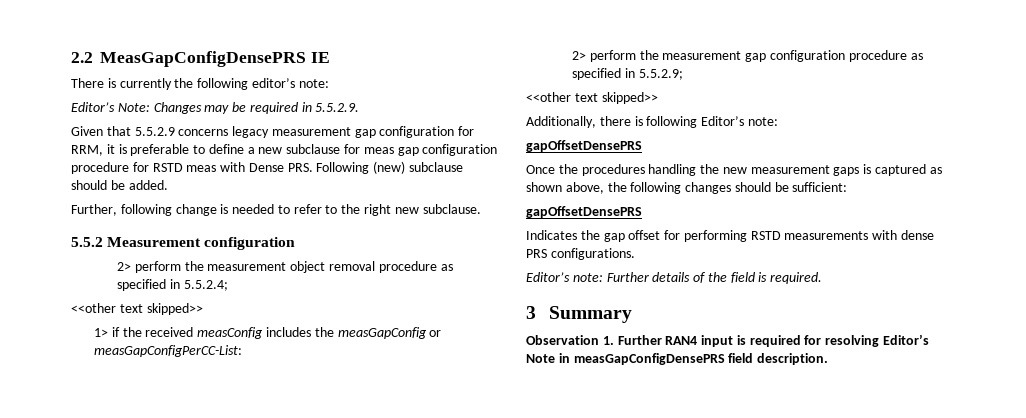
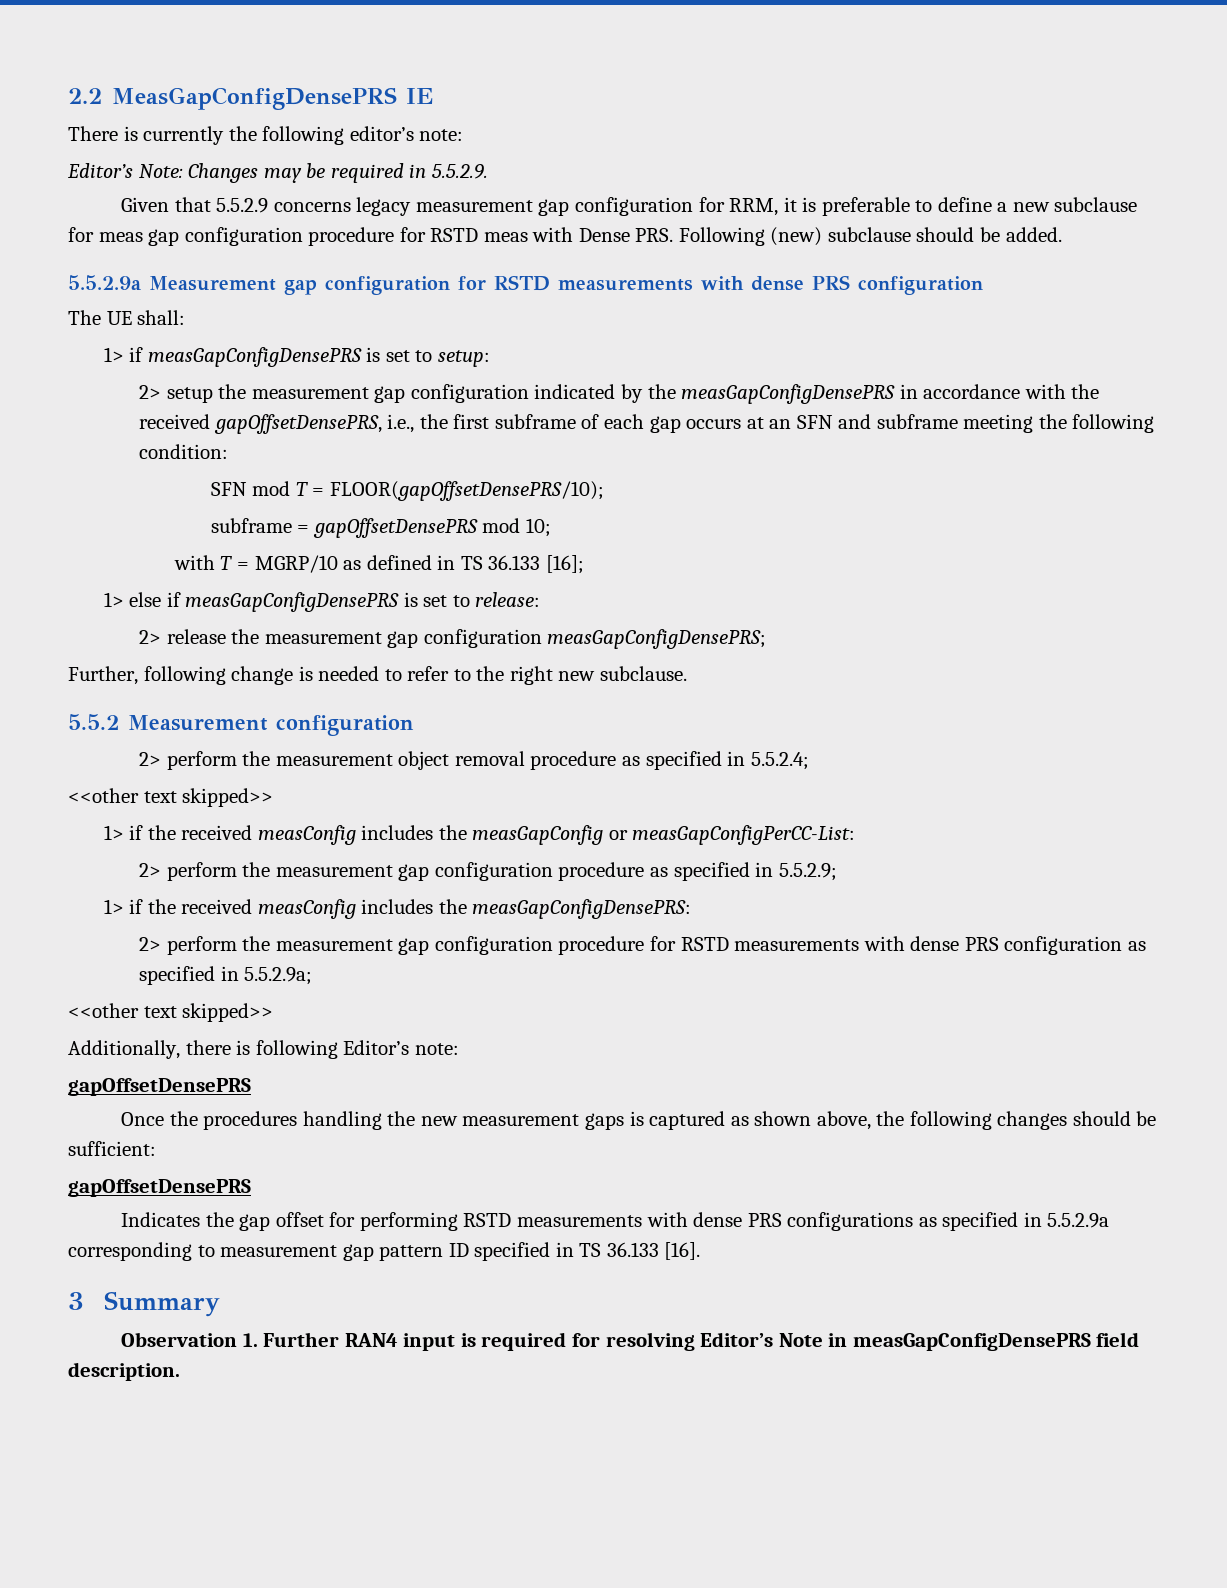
(168, 185) none -> [68,275,983,295] [68,310,186,325] [103,347,490,367] [139,384,1100,404] [139,414,1155,434] [139,444,229,459] [210,481,604,501] [210,518,551,538] [173,555,584,574] [103,592,541,612] [139,629,767,649] // 5.5.2.9a Measurement gap configuration for RSTD measurements with dense PRS configuration // The UE shall: // 1> if measGapConfigDensePRS is set to setup: // 2> setup the measurement gap configuration indicated by the measGapConfigDensePRS in accordance with the received gapOffsetDensePRS, i.e., the first subframe of each gap occurs at an SFN and subframe meeting the following condition: // SFN mod T = FLOOR(gapOffsetDensePRS/10); // subframe = gapOffsetDensePRS mod 10; // with T = MGRP/10 as defined in TS 36.133 [16]; // 1> else if measGapConfigDensePRS is set to release: // 2> release the measurement gap configuration measGapConfigDensePRS;
(683, 74) none -> [103,899,692,919] [139,936,1146,955] [139,966,313,985] // 1> if the received measConfig includes the measGapConfigDensePRS: // 2> perform the measurement gap configuration procedure for RSTD measurements with dense PRS configuration as specified in 5.5.2.9a;
[550,248,635,260] [526,272,823,284] configurations. // Editor’s note: Further details of the field is required. -> [787,1212,1110,1231] [68,1242,701,1261] configurations as specified in 5.5.2.9a corresponding to measurement gap pattern ID specified in TS 36.133 [16].

